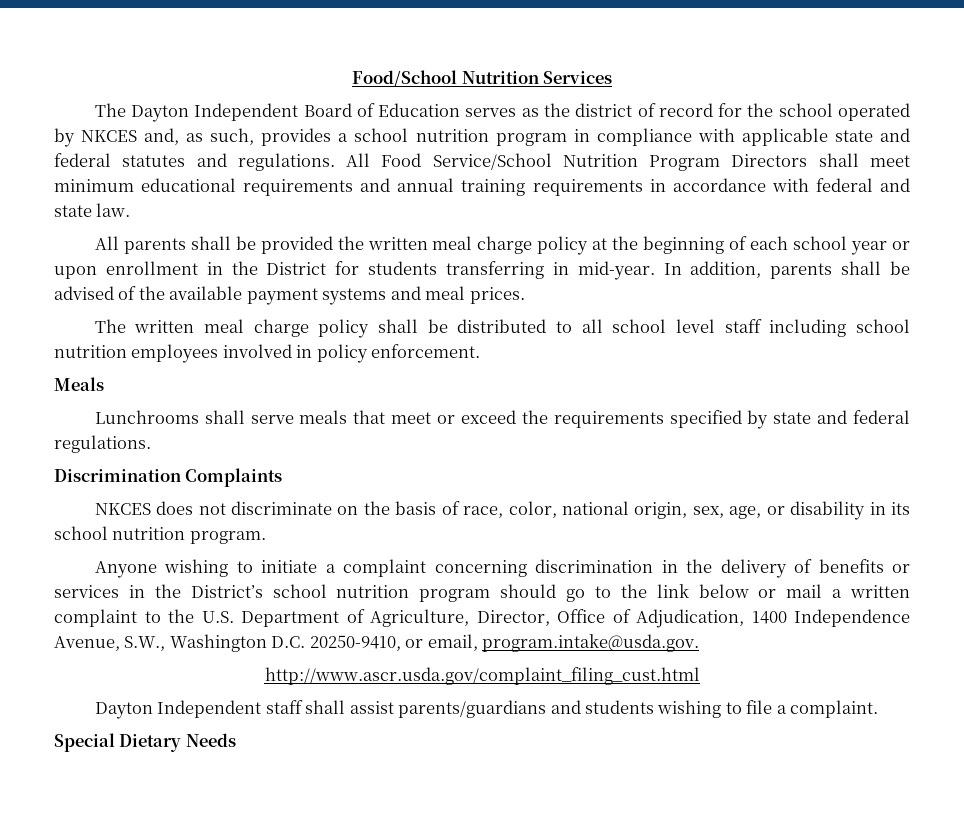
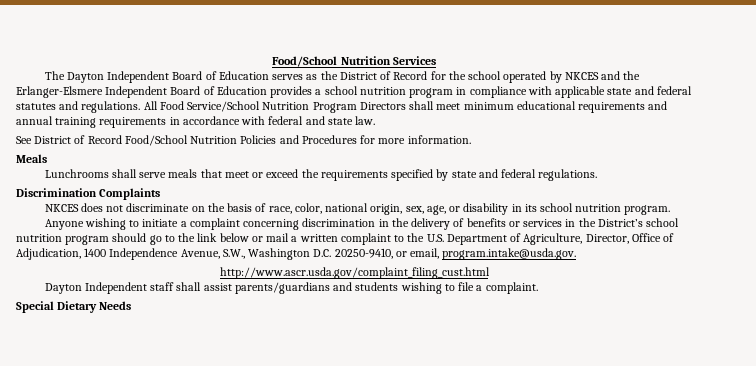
[575,103,713,117] district of record -> [339,71,428,80] District of Record
[144,128,255,145] and, as such, -> [600,71,641,80] [16,86,267,98] and the Erlanger-Elsmere Independent Board of Education
[94,236,910,255] [54,261,911,280] [54,286,525,305] [94,319,911,338] [54,344,481,363] All parents shall be provided the written meal charge policy at the beginning of each school year or upon enrollment in the District for students transferring in mid-year. In addition, parents shall be advised of the available payment systems and meal prices. // The written meal charge policy shall be distributed to all school level staff including school nutrition employees involved in policy enforcement. -> [16,135,471,146] See District of Record Food/School Nutrition Policies and Procedures for more information.

